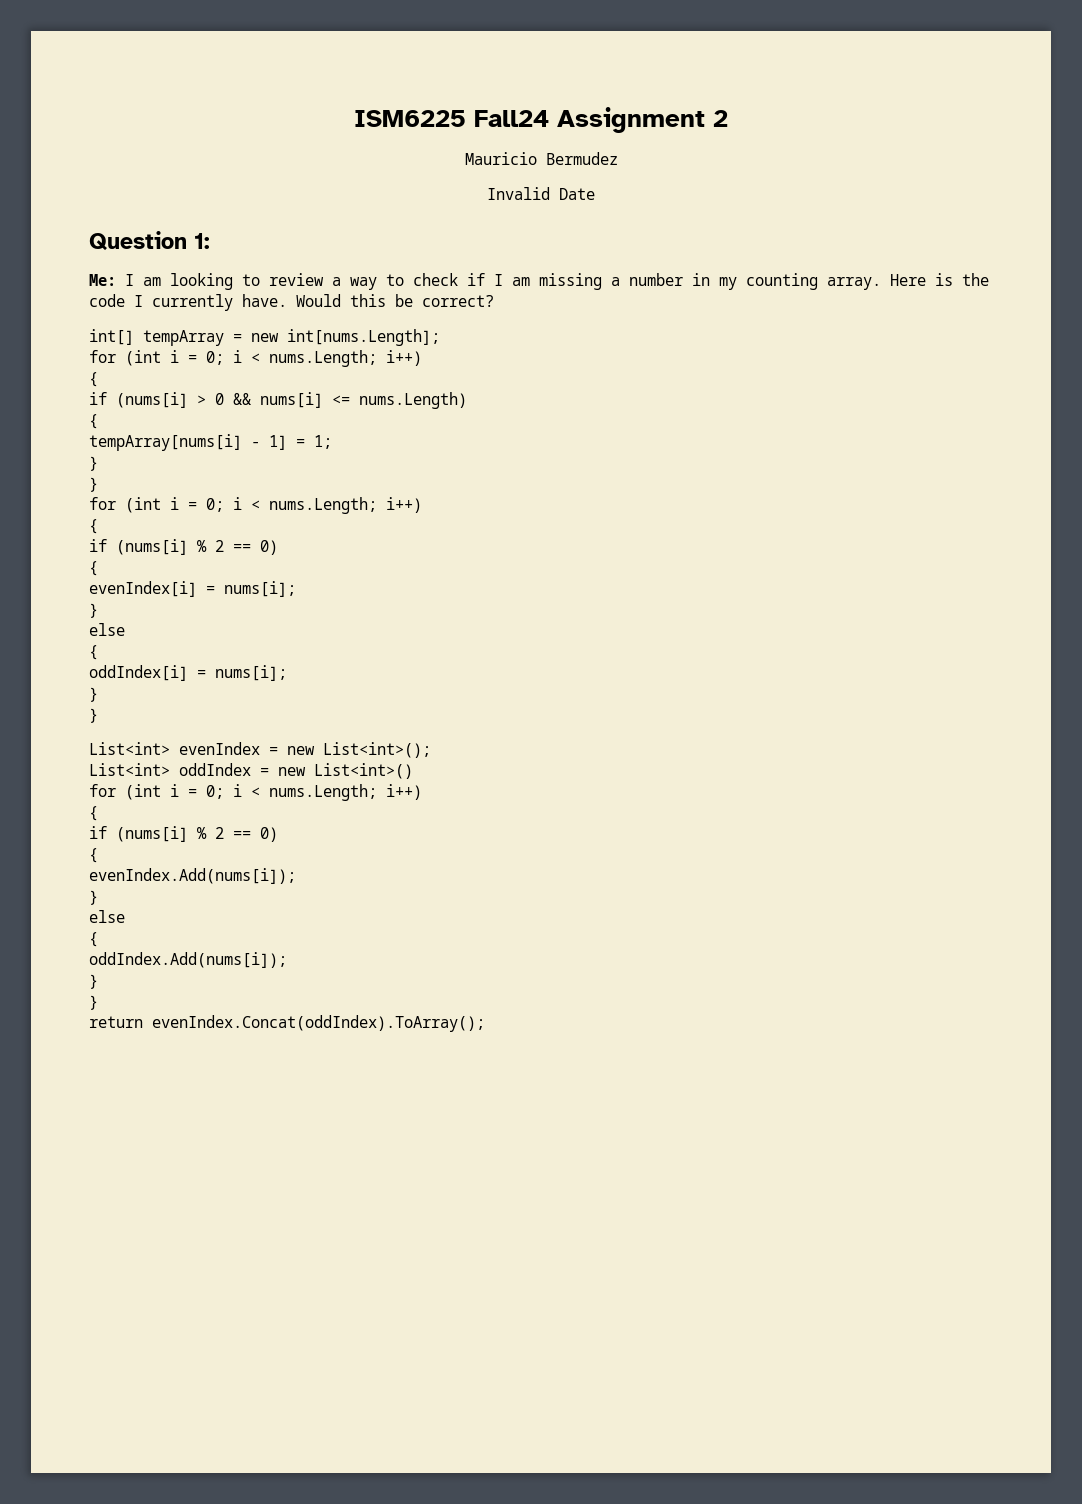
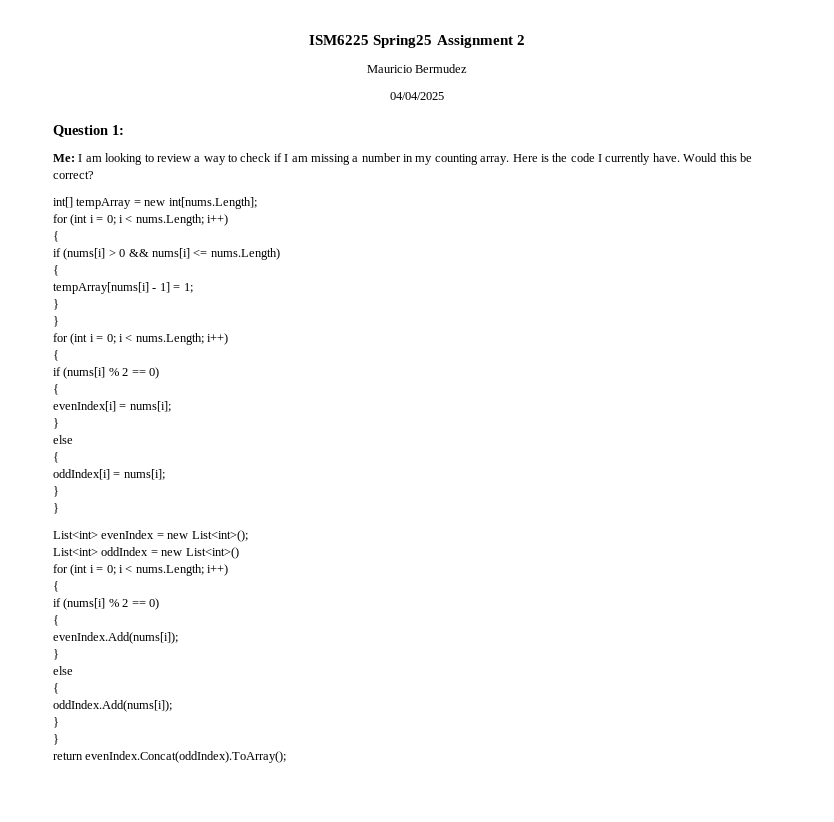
[474,110,549,127] Fall24 -> [373,35,433,48] Spring25
[487,187,595,200] Invalid Date -> [390,92,444,100] 04/04/2025

